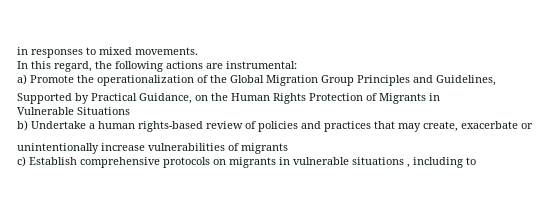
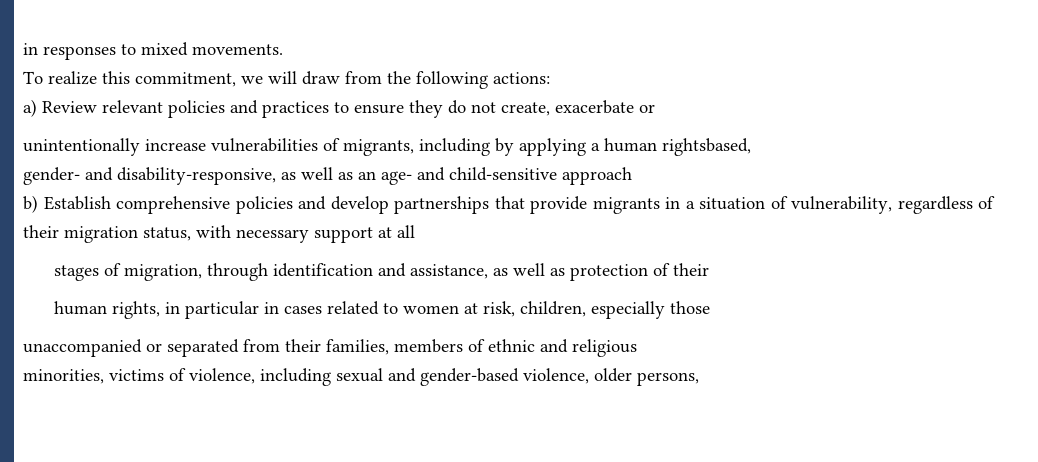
[17,61,297,72] [17,74,496,86] [17,93,440,104] [17,107,130,115] [17,120,421,132] In this regard, the following actions are instrumental: // a) Promote the operationalization of the Global Migration Group Principles and Guidelines, // Supported by Practical Guidance, on the Human Rights Protection of Migrants in // Vulnerable Situations // b) Undertake a human rights-based review of policies and practices that may -> [23,71,550,89] [23,99,496,118] To realize this commitment, we will draw from the following actions: // a) Review relevant policies and practices to ensure they do not
[241,143,288,154] [17,156,476,168] migrants // c) Establish comprehensive protocols on migrants in vulnerable situations , including to -> [343,138,751,156] [23,167,632,185] [23,195,995,214] [23,225,415,243] [54,263,710,281] [54,301,711,319] [23,339,637,357] [23,368,699,386] migrants, including by applying a human rightsbased, // gender- and disability-responsive, as well as an age- and child-sensitive approach // b) Establish comprehensive policies and develop partnerships that provide migrants in a situation of vulnerability, regardless of their migration status, with necessary support at all // stages of migration, through identification and assistance, as well as protection of their // human rights, in particular in cases related to women at risk, children, especially those // unaccompanied or separated from their families, members of ethnic and religious // minorities, victims of violence, including sexual and gender-based violence, older persons,

